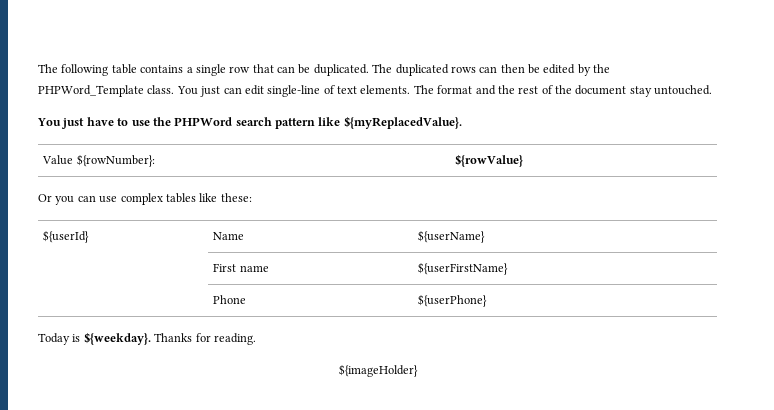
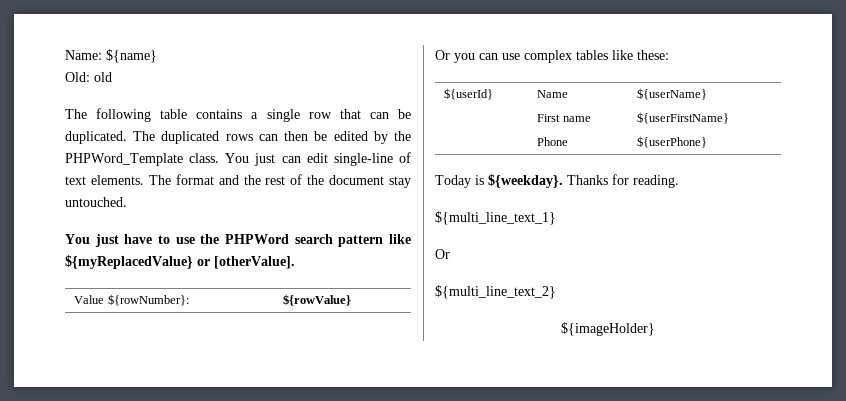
(38, 68) none -> [65,49,157,63] [65,72,112,82] Name: ${name} // Old: old //
[343,116,462,129] ${myReplacedValue}. -> [65,255,295,269] ${myReplacedValue} or [otherValue].
(256, 339) none -> [435,211,556,225] [435,249,450,259] [435,285,556,299] // ${multi_line_text_1} // Or // ${multi_line_text_2}

